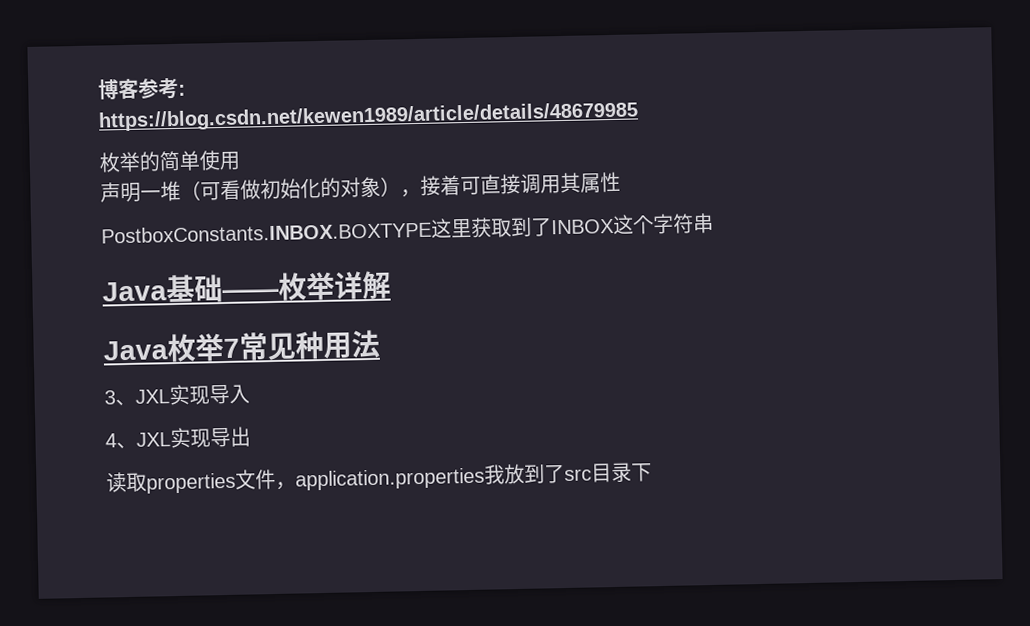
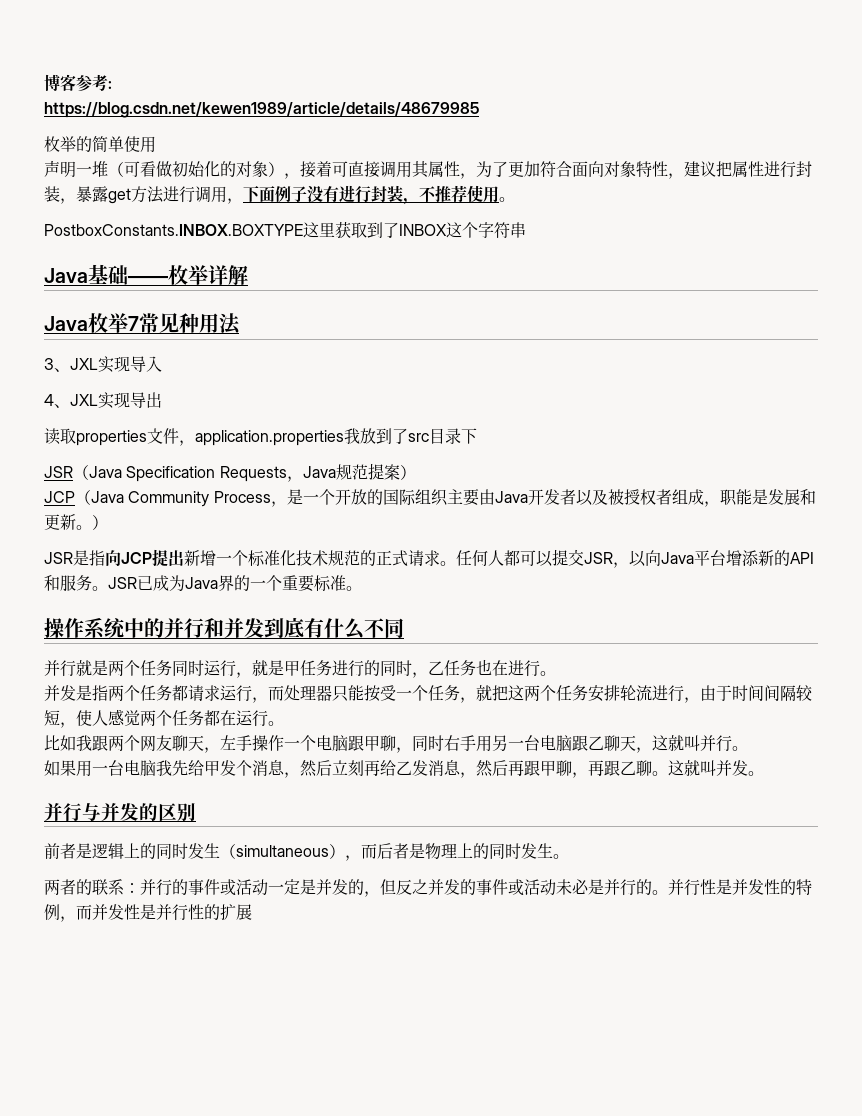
(621, 182) none -> [460,161,812,179] [44,185,515,205] ，为了更加符合面向对象特性，建议把属性进行封装，暴露get方法进行调用，下面例子没有进行封装，不推荐使用。
(652, 472) none -> [44,463,416,482] [44,489,816,507] [44,514,108,530] [44,549,814,568] [44,575,362,592] [44,617,404,640] [44,659,556,678] [44,685,813,703] [44,709,284,728] [44,735,748,753] [44,760,764,778] [44,802,196,822] [44,843,569,861] [44,879,812,897] [44,904,252,922] // JSR（Java Specification Requests，Java规范提案） // JCP（Java Community Process，是一个开放的国际组织主要由Java开发者以及被授权者组成，职能是发展和更新。） // JSR是指向JCP提出新增一个标准化技术规范的正式请求。任何人都可以提交JSR，以向Java平台增添新的API和服务。JSR已成为Java界的一个重要标准。 // 操作系统中的并行和并发到底有什么不同 // 并行就是两个任务同时运行，就是甲任务进行的同时，乙任务也在进行。 // 并发是指两个任务都请求运行，而处理器只能按受一个任务，就把这两个任务安排轮流进行，由于时间间隔较短，使人感觉两个任务都在运行。 // 比如我跟两个网友聊天，左手操作一个电脑跟甲聊，同时右手用另一台电脑跟乙聊天，这就叫并行。 // 如果用一台电脑我先给甲发个消息，然后立刻再给乙发消息，然后再跟甲聊，再跟乙聊。这就叫并发。 // 并行与并发的区别 // 前者是逻辑上的同时发生（simultaneous），而后者是物理上的同时发生。 // 两者的联系：并行的事件或活动一定是并发的，但反之并发的事件或活动未必是并行的。并行性是并发性的特例，而并发性是并行性的扩展

